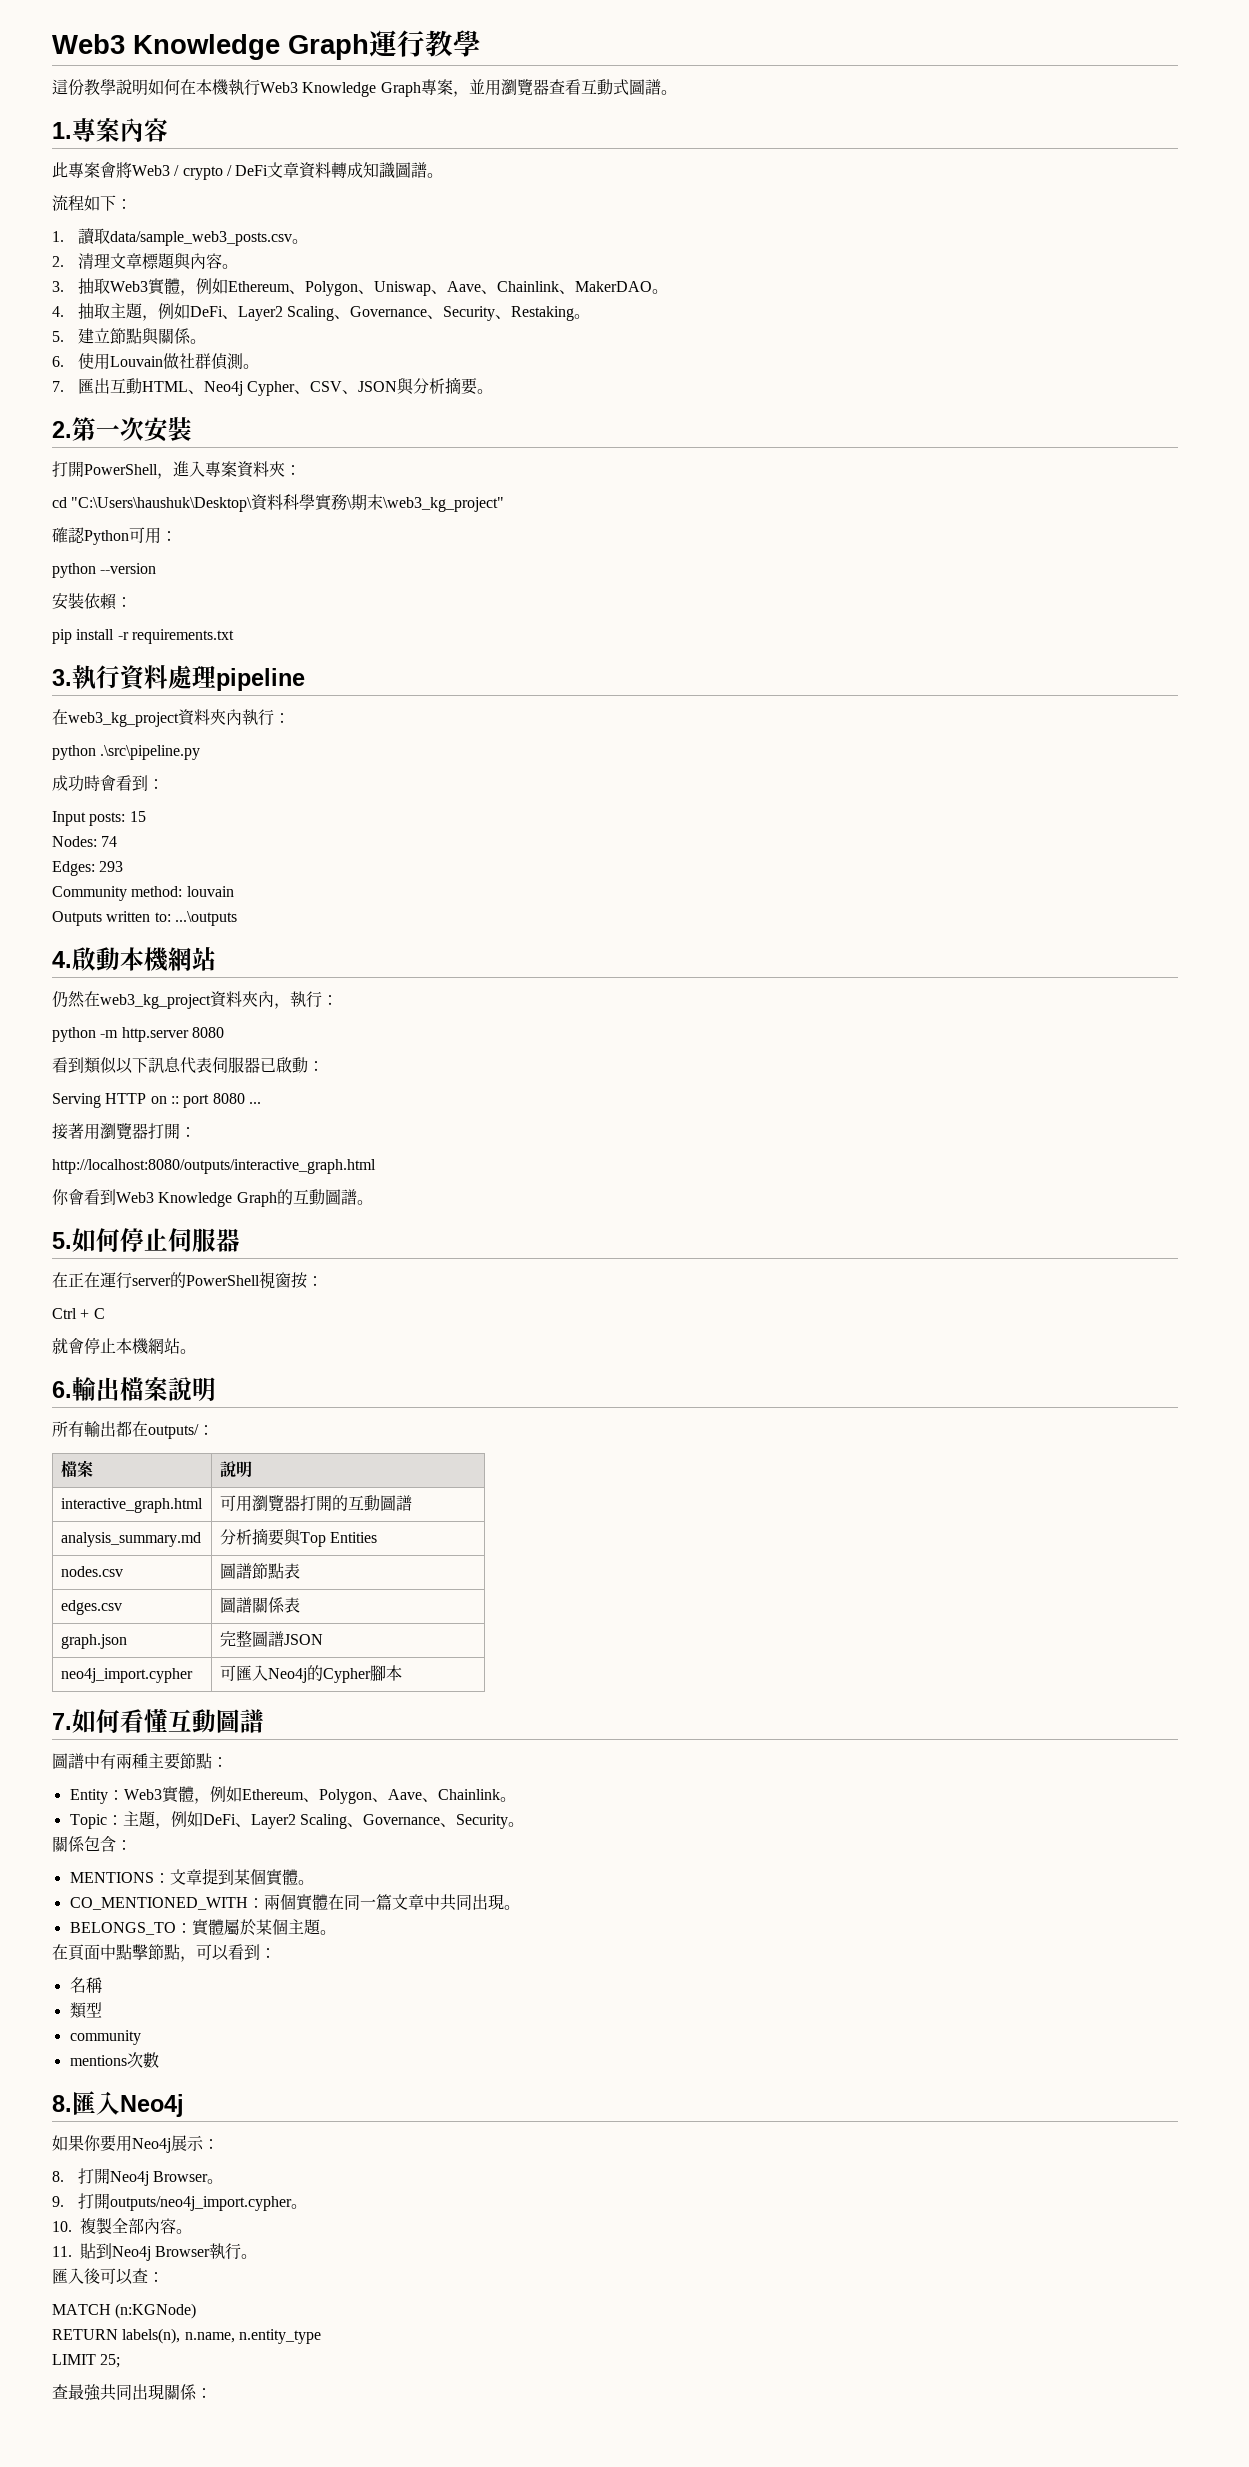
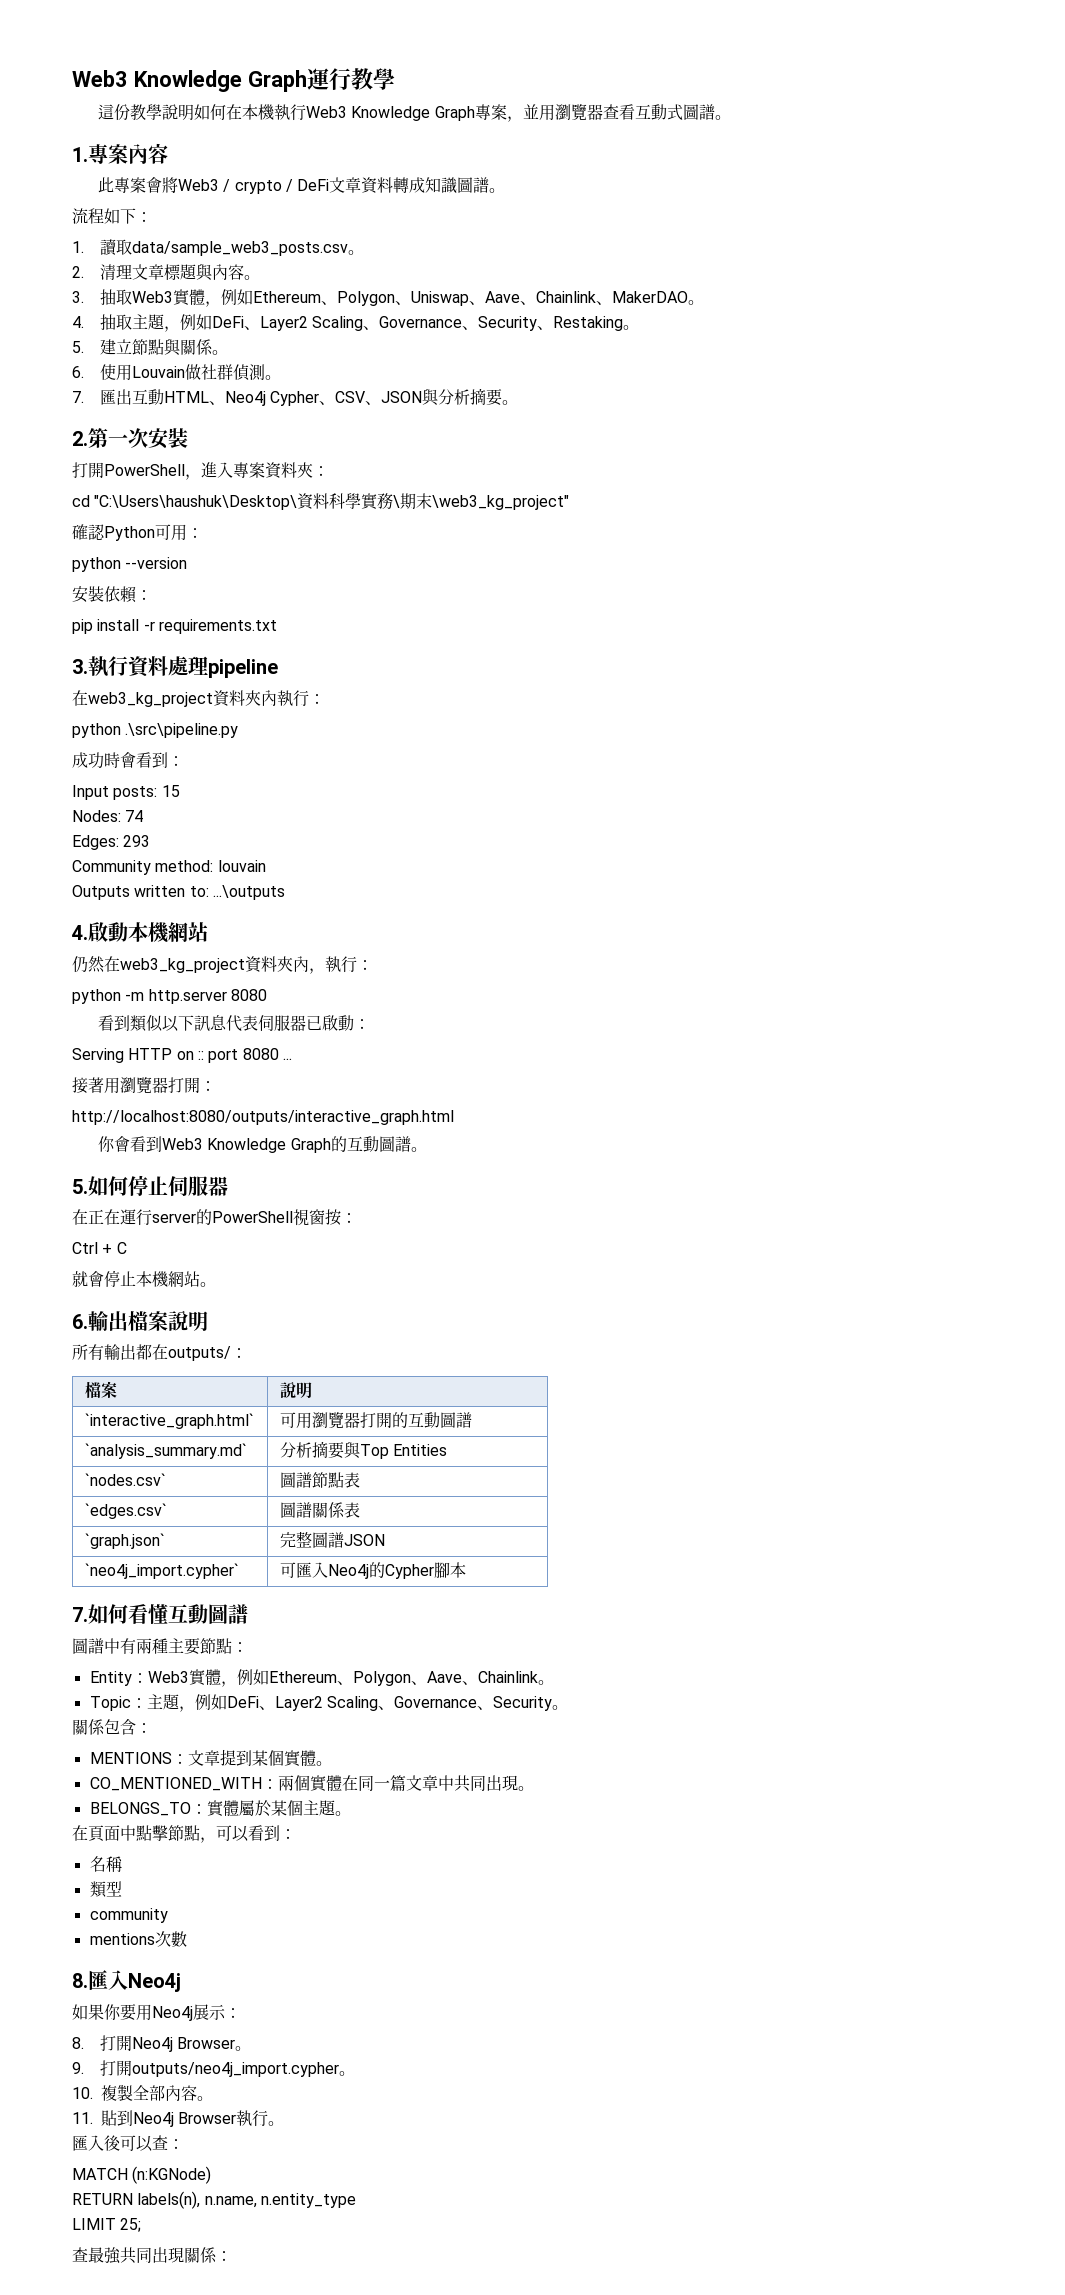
[60,1498,203,1513] interactive_graph.html -> [84,1413,254,1429] `interactive_graph.html`
[60,1532,201,1547] analysis_summary.md -> [84,1443,247,1459] `analysis_summary.md`
[60,1566,123,1577] nodes.csv -> [84,1473,166,1486] `nodes.csv`
[60,1600,122,1615] edges.csv -> [84,1503,167,1519] `edges.csv`
[60,1634,127,1649] graph.json -> [84,1533,165,1549] `graph.json`
[60,1668,193,1683] neo4j_import.cypher -> [84,1563,239,1579] `neo4j_import.cypher`

